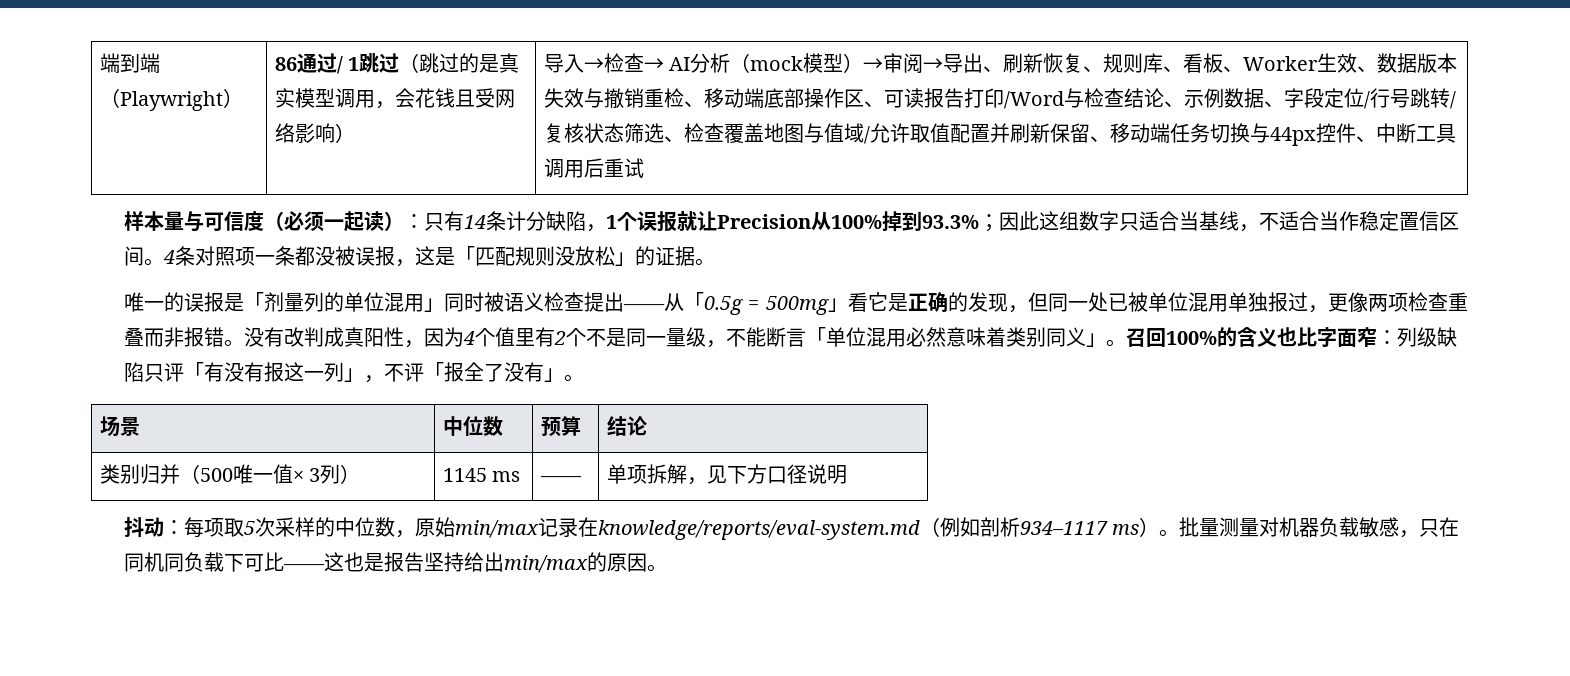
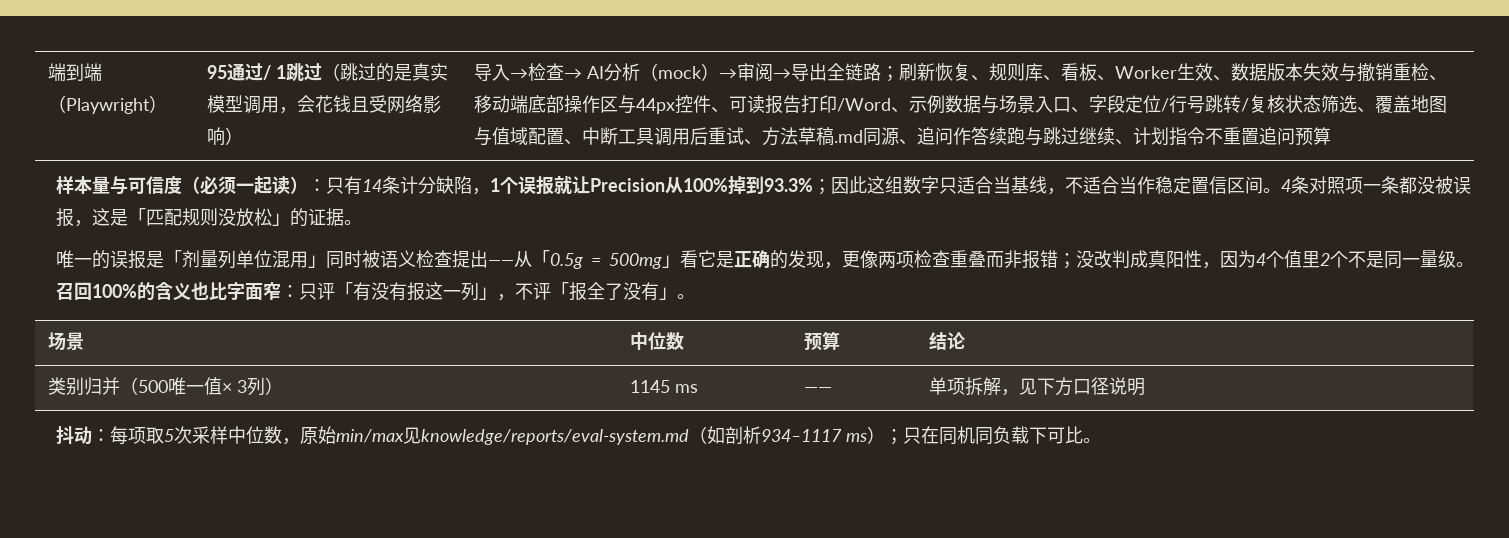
[274,57,297,71] 86 -> [206,65,227,79] 95
[803,53,844,73] 模型 -> (702, 72) none
[983,66,1004,72] 、 -> [826,63,899,82] 全链路；
(864, 98) none -> [617,95,711,114] 与44px控件
[1063,88,1264,108] 与检查结论、示例数据 -> [890,95,1071,114] 、示例数据与场景入口
[683,123,724,143] 检查 -> (1375, 110) none
[863,123,1356,146] /允许取值配置并刷新保留、移动端任务切换与44px控件 -> [527,128,564,145] 配置
(644, 168) none -> [743,127,1331,146] 、方法草稿.md同源、追问作答续跑与跳过继续、计划指令不重置追问预算
[323,292,344,312] 的 -> (236, 259) none
[1028,292,1328,313] 但同一处已被单位混用单独报过， -> (842, 265) none
[223,327,284,347] 。没有 -> [1058,250,1094,269] ；没
[534,327,555,347] 有 -> (1320, 259) none
[705,327,1106,348] ，不能断言「单位混用必然意味着类别同义」 -> (1456, 259) none
[1396,327,1457,347] [123,362,144,382] 列级缺陷 -> (299, 291) none
[314,517,335,537] 的 -> (228, 435) none
[537,517,960,540] 记录在knowledge/reports/eval-system.md（例 -> [402,426,707,445] 见knowledge/reports/eval-system.md（
[1159,517,1420,538] 。批量测量对机器负载敏感， -> [884,429,903,445] ；
[282,552,647,573] ——这也是报告坚持给出min/max的原因 -> (1083, 435) none

